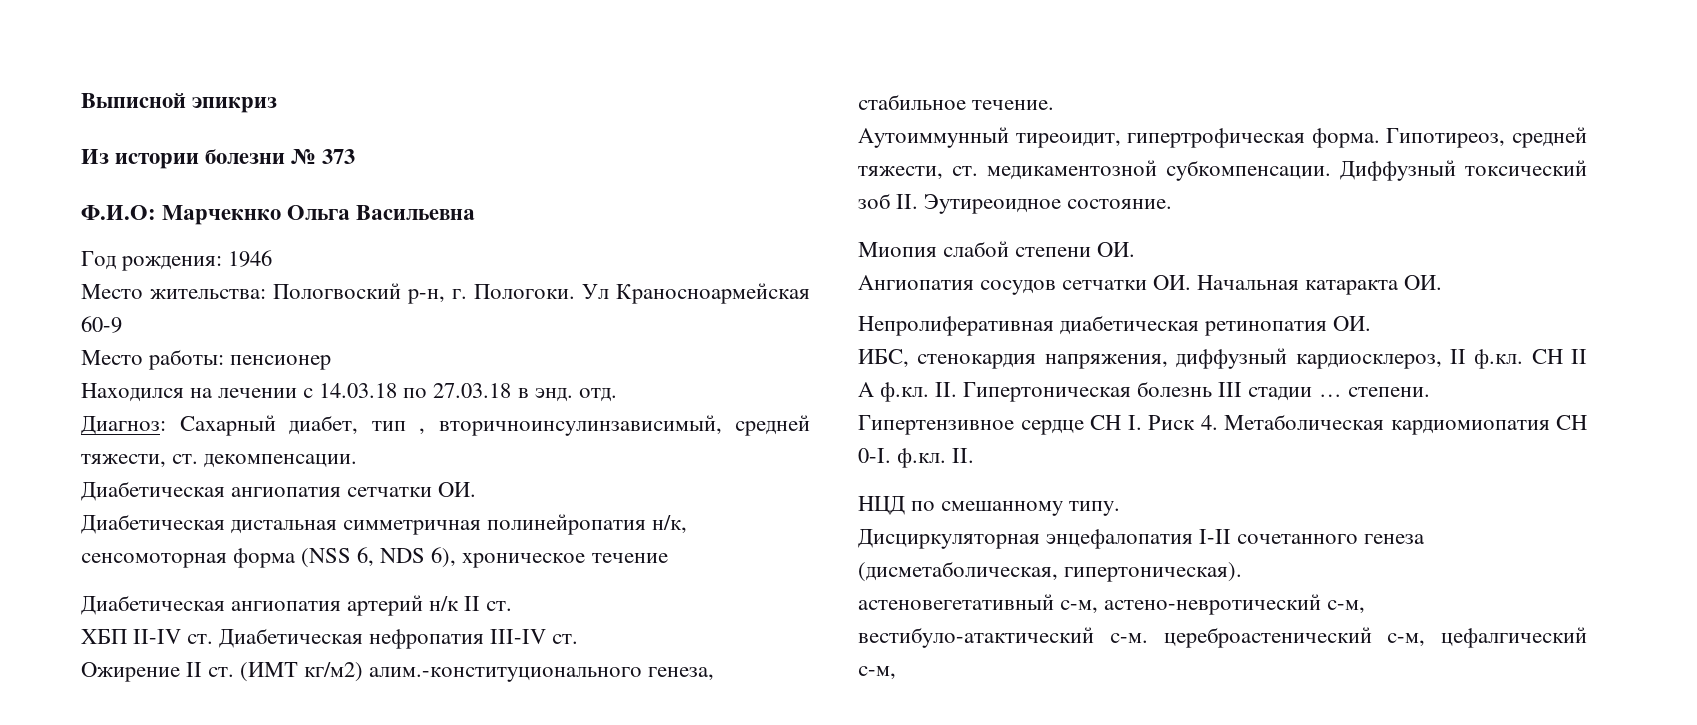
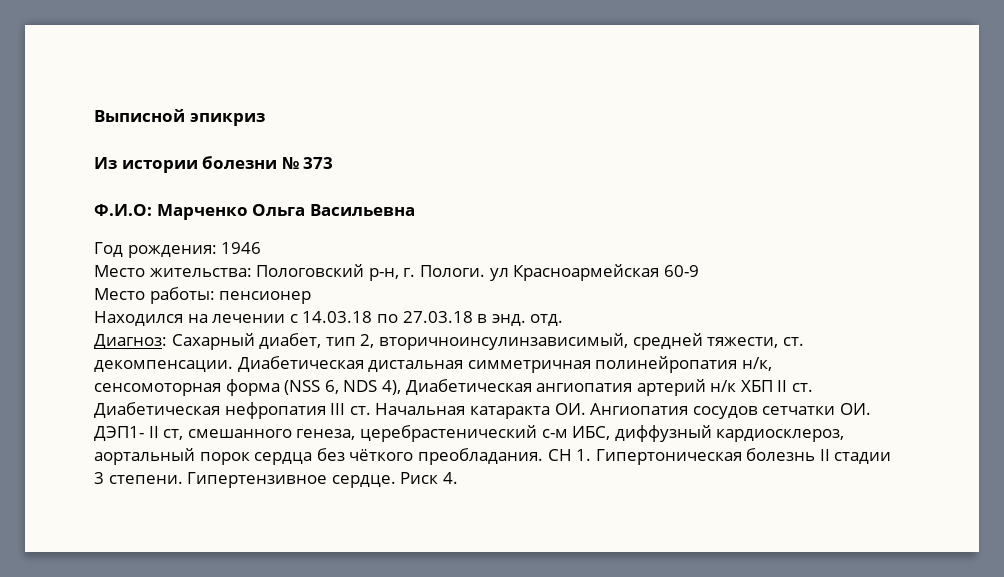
[162,205,282,225] Марчекнко -> [156,204,248,220] Марченко
[273,283,401,299] Пологвоский -> [256,264,365,277] Пологовский
[474,283,810,304] Пологоки. Ул Краносноармейская -> [419,264,660,281] Пологи. ул Красноармейская
[419,428,425,435] , -> [360,334,375,348] 2,
[81,481,477,501] // Диабетическая ангиопатия сетчатки ОИ. // -> (233, 366) none
[431,547,668,568] 6), хроническое течение // -> [381,380,401,395] 4),
[464,596,513,611] [81,629,214,644] II ст. // ХБП II-IV ст. -> [740,380,814,392] ХБП II ст.
[490,629,579,644] [81,662,715,682] [858,94,1055,110] [858,127,1587,148] [858,160,1587,181] [858,193,1173,214] [858,241,1136,257] III-IV ст. // Ожирение II ст. (ИМТ кг/м2) алим.-конституционального генеза, стабильное течение. // Аутоиммунный тиреоидит, гипертрофическая форма. Гипотиреоз, средней тяжести, ст. медикаментозной субкомпенсации. Диффузный токсический зоб II. Эутиреоидное состояние. // Миопия слабой степени ОИ. // -> [330,403,586,419] III ст. Начальная катаракта ОИ.
[1197,275,1443,295] [858,315,1372,336] [858,348,1587,369] [858,381,1430,402] [858,414,1587,435] [858,448,975,468] [858,496,1121,516] [858,529,1426,549] [858,561,1243,582] [858,594,1366,615] [858,627,1587,648] [858,666,896,680] Начальная катаракта ОИ. // Непролиферативная диабетическая ретинопатия ОИ. // ИБС, стенокардия напряжения, диффузный кардиосклероз, II ф.кл. СН II А ф.кл. II. Гипертоническая болезнь III стадии … степени. Гипертензивное сердце СН I. Риск 4. Метаболическая кардиомиопатия СН 0-I. ф.кл. II. // НЦД по смешанному типу. // Дисциркуляторная энцефалопатия I-II сочетанного генеза (дисметаболическая, гипертоническая). // астеновегетативный с-м, астено-невротический с-м, вестибуло-атактический с-м. цереброастенический с-м, цефалгический с-м, -> [94,425,845,442] [94,448,892,465] [94,472,458,488] ДЭП1- II ст, смешанного генеза, церебрастенический с-м ИБС, диффузный кардиосклероз, аортальный порок сердца без чёткого преобладания. СН 1. Гипертоническая болезнь II стадии 3 степени. Гипертензивное сердце. Риск 4.

